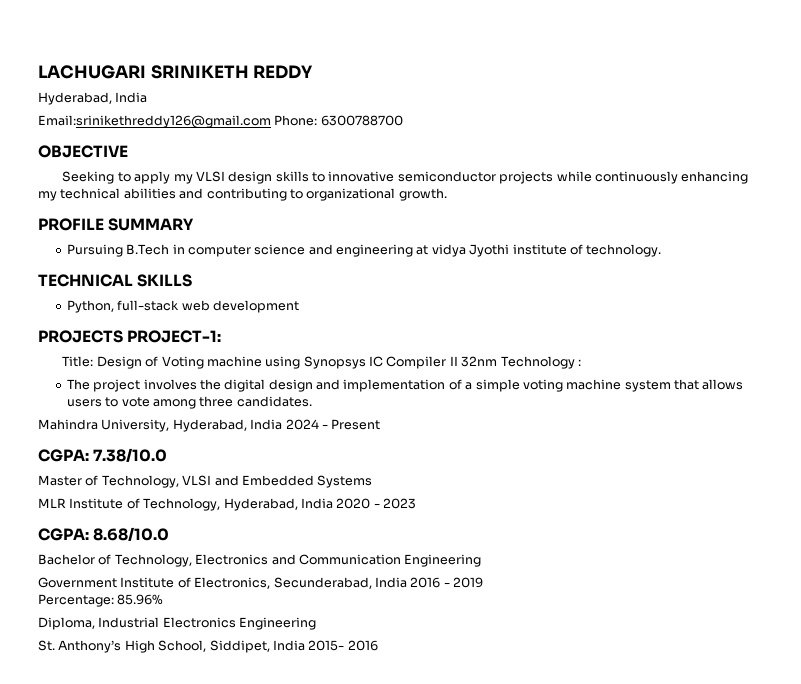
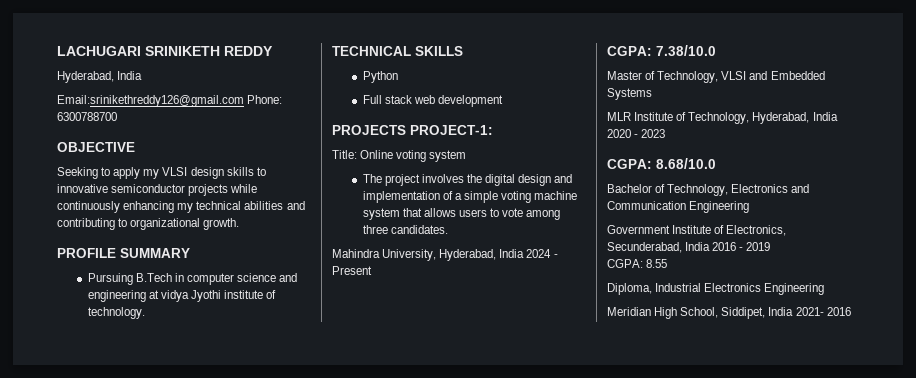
[66,300,180,313] Python, full-stack -> [362,71,398,83] [362,95,412,104] Python // Full stack
[96,356,581,369] Design of Voting machine using Synopsys IC Compiler II 32nm Technology : -> [360,150,467,162] Online voting system
[38,594,164,607] Percentage: 85.96% -> [607,259,668,268] CGPA: 8.55
[38,640,122,653] St. Anthony’s -> [607,307,651,316] Meridian
[308,640,345,651] 2015- -> [795,307,824,316] 2021-

